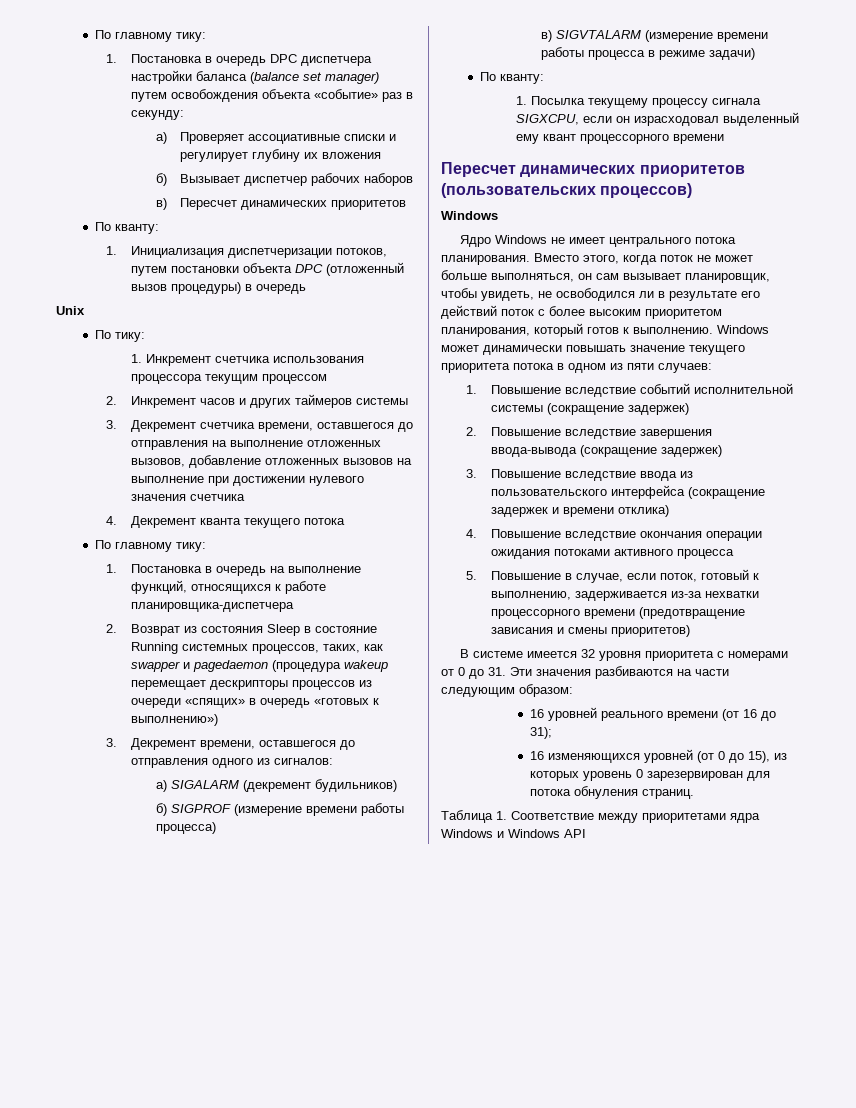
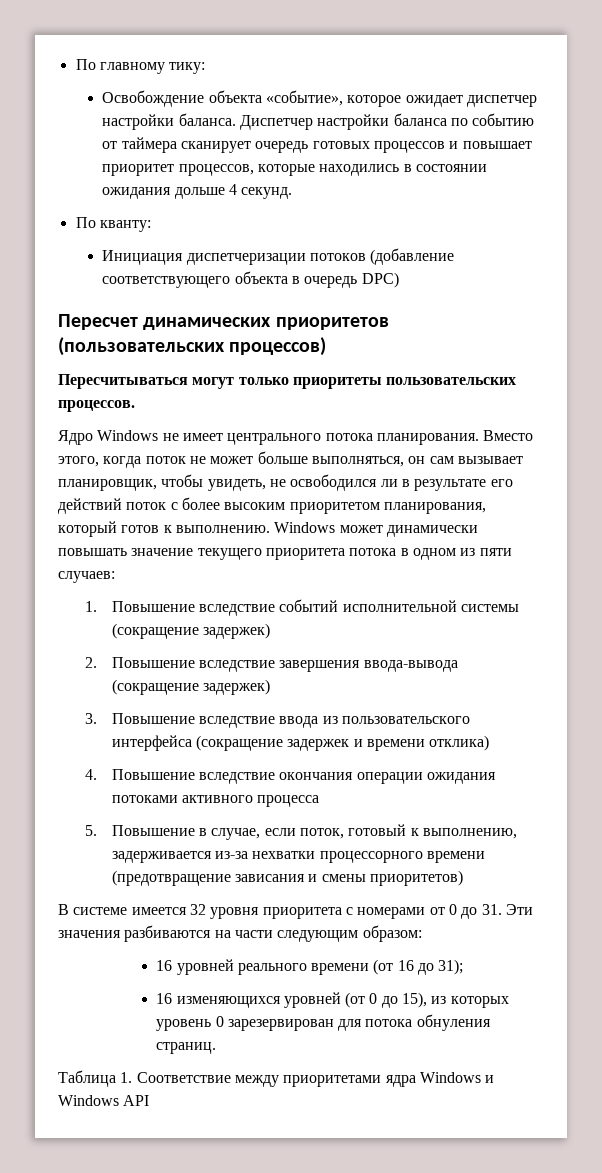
[95,30,207,42] [105,54,372,66] [130,70,379,84] [130,89,413,102] [130,110,184,120] [155,132,397,144] [180,149,382,162] [155,173,414,186] [155,198,407,210] [95,222,160,234] [105,246,387,258] [130,262,404,276] [130,282,306,294] [56,306,85,315] [95,330,146,342] [130,354,364,366] [130,374,327,384] [105,394,408,408] [105,420,413,432] [130,440,381,450] [130,455,412,468] [130,476,364,486] [130,494,245,501] [105,516,345,528] [95,540,207,552] [105,564,361,576] [130,580,326,594] [130,602,294,612] [105,624,377,636] [130,642,383,654] [130,660,388,672] [130,680,372,690] [130,698,379,708] [130,714,218,726] [105,738,355,750] [130,758,333,768] [155,779,397,792] [155,803,404,816] [155,822,216,834] [540,30,768,42] [540,47,755,60] [480,72,545,84] [515,96,761,108] [515,112,799,126] [515,134,724,144] По главному тику: // 1. Постановка в очередь DPC диспетчера настройки баланса (balance set manager) путем освобождения объекта «событие» раз в секунду: // а) Проверяет ассоциативные списки и регулирует глубину их вложения // б) Вызывает диспетчер рабочих наборов // в) Пересчет динамических приоритетов // По кванту: // 1. Инициализация диспетчеризации потоков, путем постановки объекта DPC (отложенный вызов процедуры) в очередь // Unix // По тику: // 1. Инкремент счетчика использования процессора текущим процессом // 2. Инкремент часов и других таймеров системы // 3. Декремент счетчика времени, оставшегося до отправления на выполнение отложенных вызовов, добавление отложенных вызовов на выполнение при достижении нулевого значения счетчика // 4. Декремент кванта текущего потока // По главному тику: // 1. Постановка в очередь на выполнение функций, относящихся к работе планировщика-диспетчера // 2. Возврат из состояния Sleep в состояние Running системных процессов, таких, как swapper и pagedaemon (процедура wakeup перемещает дескрипторы процессов из очереди «спящих» в очередь «готовых к выполнению») // 3. Декремент времени, оставшегося до отправления одного из сигналов: // а) SIGALARM (декремент будильников) // б) SIGPROF (измерение времени работы процесса) // в) SIGVTALARM (измерение времени работы процесса в режиме задачи) // По кванту: // 1. Посылка текущему процессу сигнала SIGXCPU, если он израсходовал выделенный ему квант процессорного времени -> [75,59,206,74] [102,90,538,107] [102,113,535,130] [102,137,532,153] [102,164,488,176] [102,184,293,199] [75,217,151,232] [102,248,455,265] [102,271,399,288] По главному тику: // Освобождение объекта «событие», которое ожидает диспетчер настройки баланса. Диспетчер настройки баланса по событию от таймера сканирует очередь готовых процессов и повышает приоритет процессов, которые находились в состоянии ожидания дольше 4 секунд. // По кванту: // Инициация диспетчеризации потоков (добавление соответствующего объекта в очередь DPC)
[441,211,498,220] Windows -> [58,374,517,389] [58,400,135,412] Пересчитываться могут только приоритеты пользовательских процессов.

